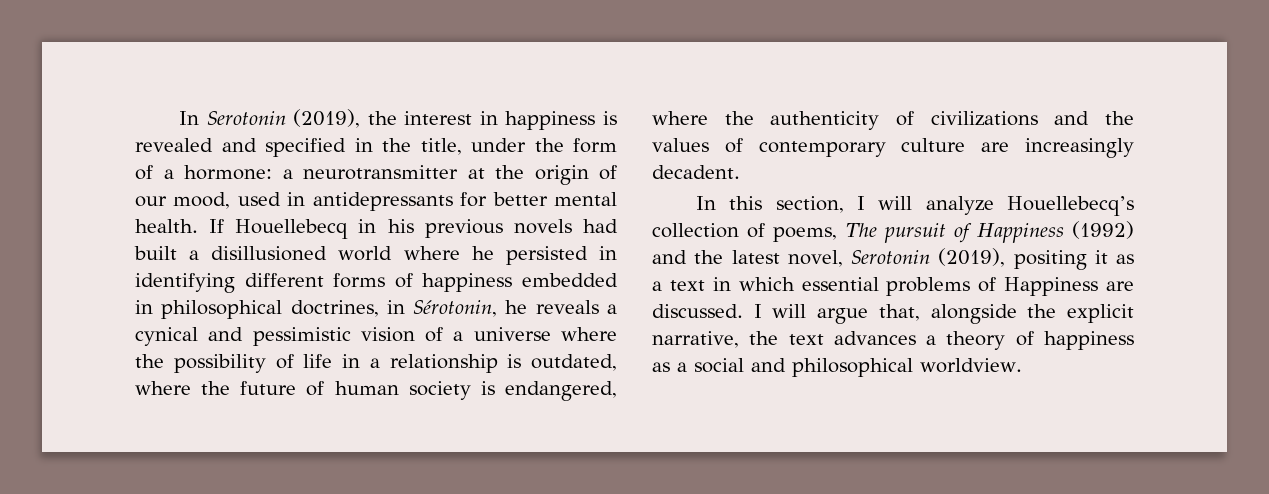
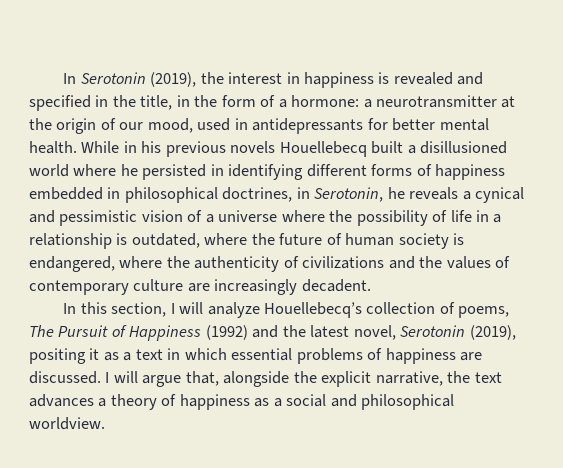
[471,138,526,152] under -> [176,95,190,107] in
[209,219,349,239] If Houellebecq -> [81,141,120,153] While
[583,219,618,233] had -> [279,141,367,157] Houellebecq
[413,300,498,317] Sérotonin, -> [314,187,384,202] Serotonin,
[884,223,946,243] pursuit -> [58,325,109,337] Pursuit
[1004,277,1099,296] Happiness -> [385,348,456,364] happiness

